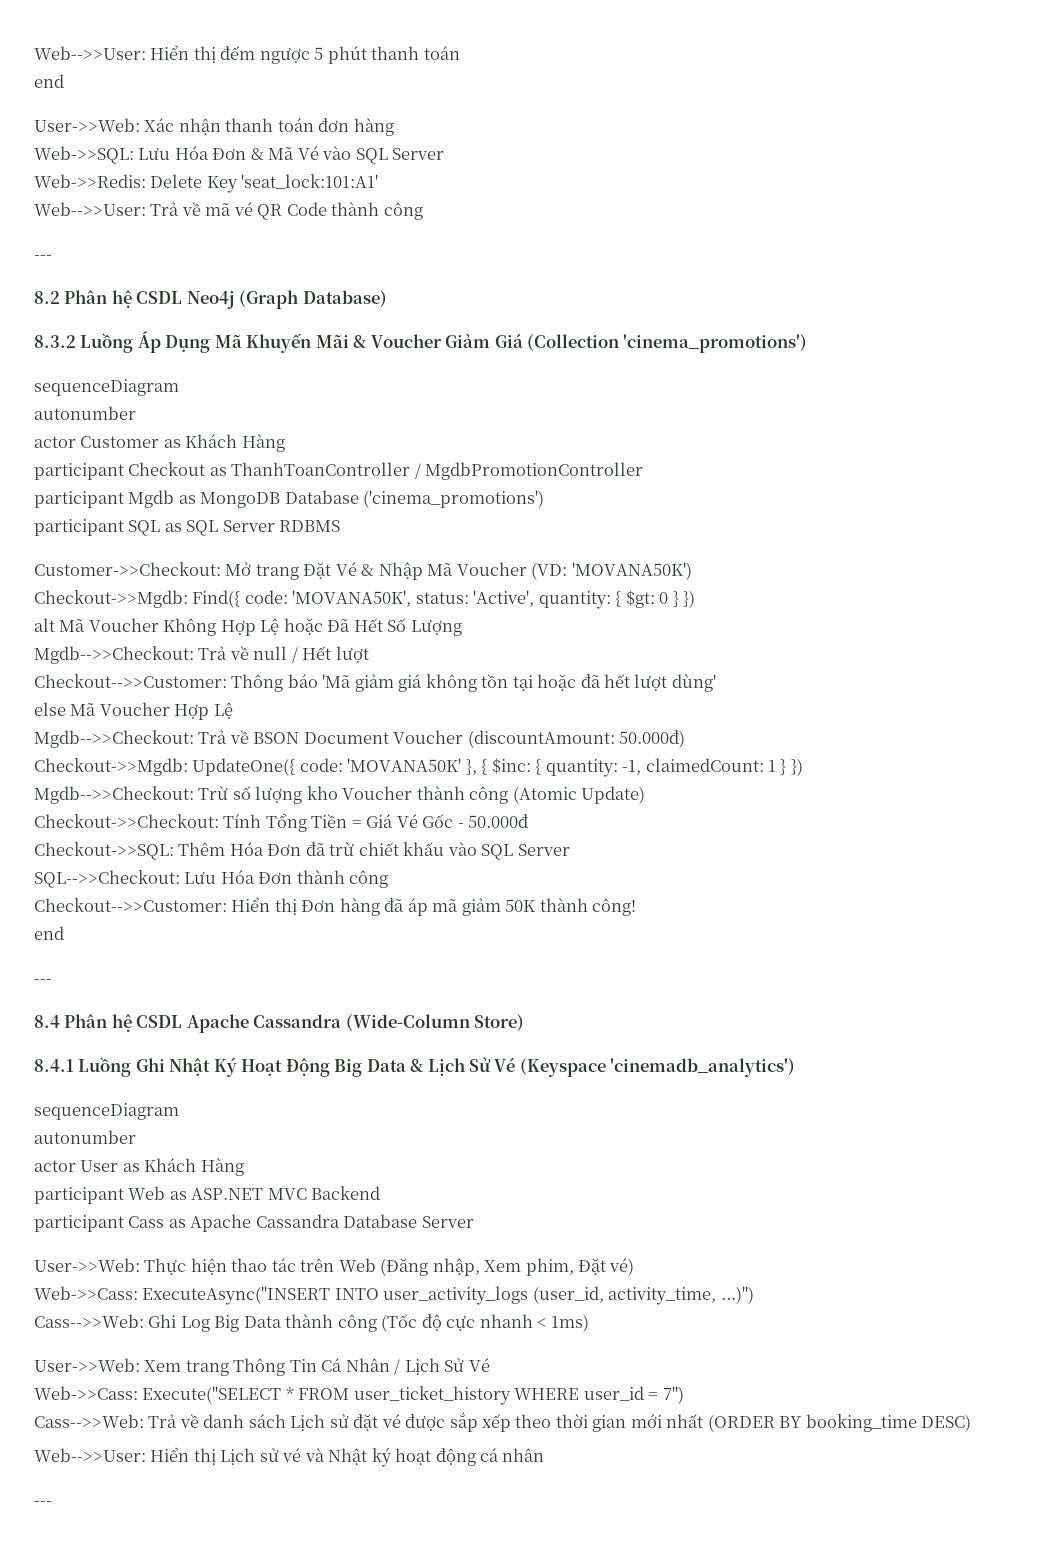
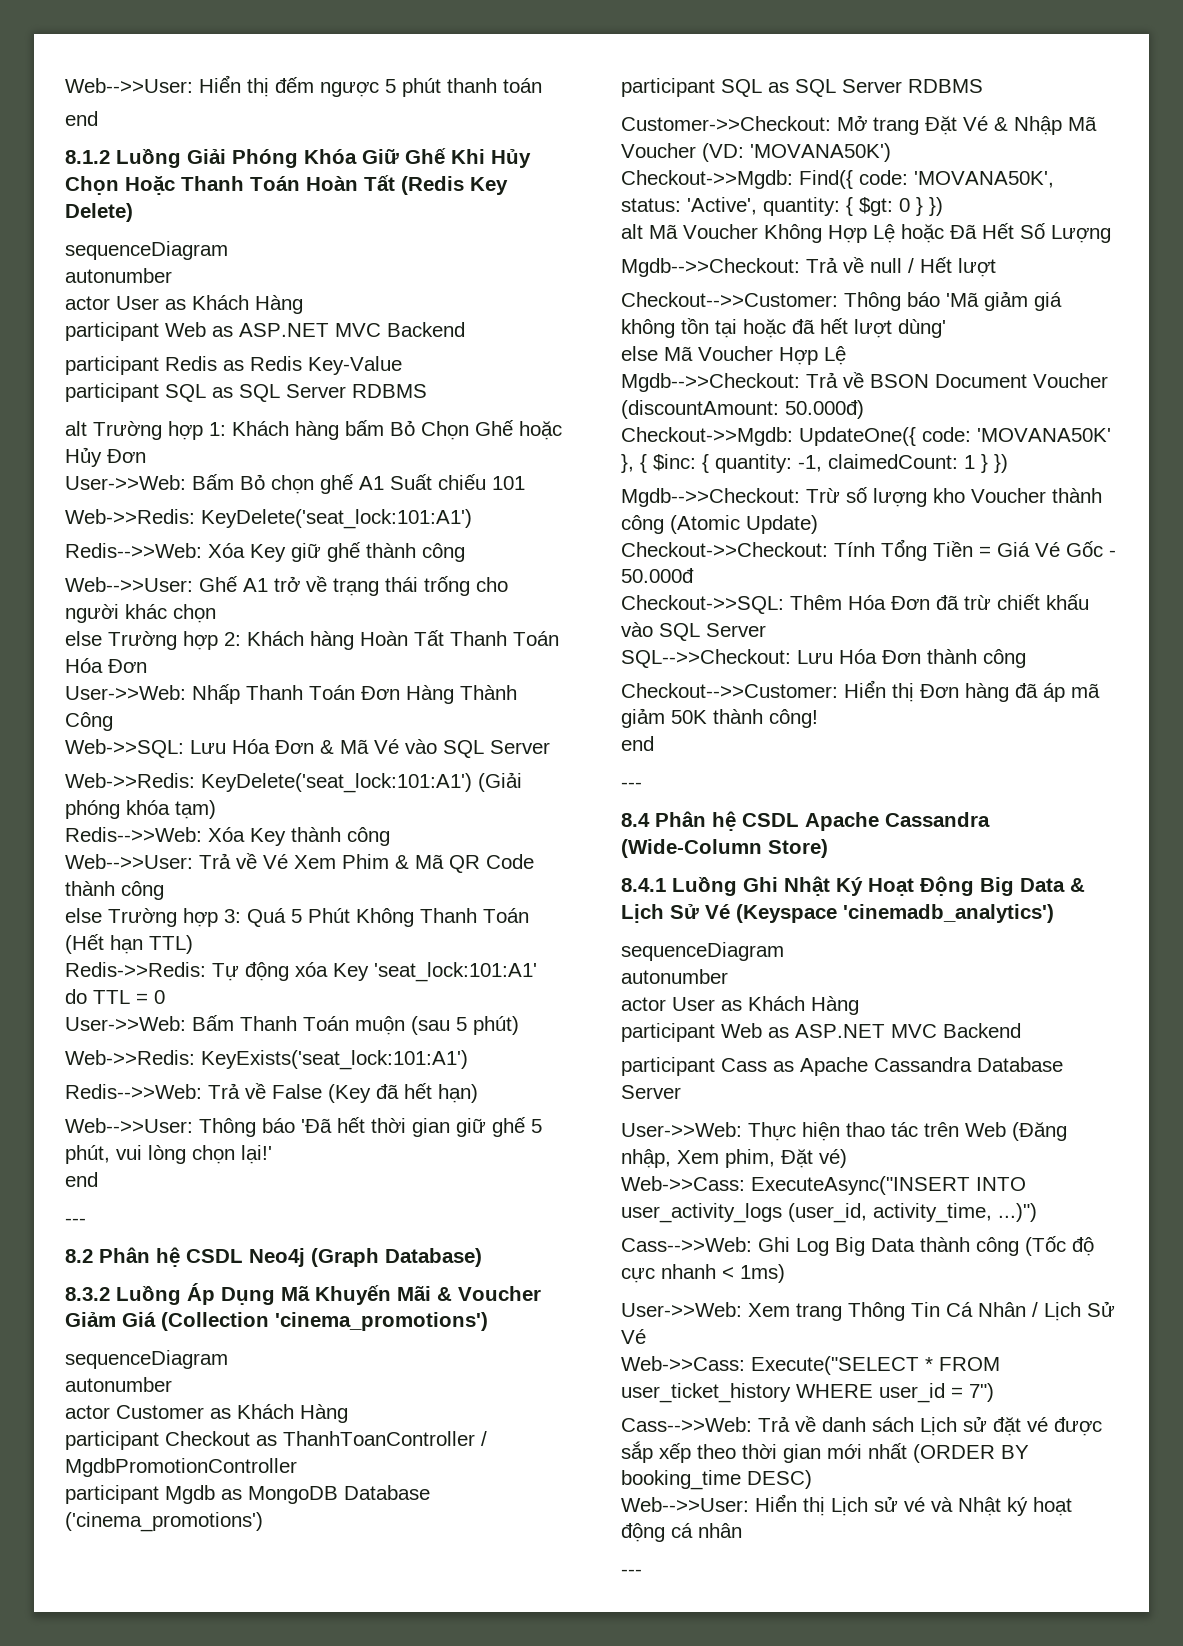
[34,118,394,136] User->>Web: Xác nhận thanh toán đơn hàng -> [65,148,531,168] [65,175,508,195] [65,203,133,222] [65,241,228,260] [65,268,172,283] [65,295,303,314] [65,322,465,341] [65,356,402,375] [65,383,427,402] [65,420,562,440] [65,447,146,467] [65,474,525,494] [65,509,472,529] [65,542,465,562] [65,576,508,596] [65,604,216,623] [65,630,559,650] [65,658,147,673] [65,684,517,704] [65,712,113,731] 8.1.2 Luồng Giải Phóng Khóa Giữ Ghế Khi Hủy Chọn Hoặc Thanh Toán Hoàn Tất (Redis Key Delete) // sequenceDiagram // autonumber // actor User as Khách Hàng // participant Web as ASP.NET MVC Backend // participant Redis as Redis Key-Value // participant SQL as SQL Server RDBMS // alt Trường hợp 1: Khách hàng bấm Bỏ Chọn Ghế hoặc Hủy Đơn // User->>Web: Bấm Bỏ chọn ghế A1 Suất chiếu 101 // Web->>Redis: KeyDelete('seat_lock:101:A1') // Redis-->>Web: Xóa Key giữ ghế thành công // Web-->>User: Ghế A1 trở về trạng thái trống cho người khác chọn // else Trường hợp 2: Khách hàng Hoàn Tất Thanh Toán Hóa Đơn // User->>Web: Nhấp Thanh Toán Đơn Hàng Thành Công
[150,174,379,193] [34,202,423,220] Delete Key 'seat_lock:101:A1' // Web-->>User: Trả về mã vé QR Code thành công -> [201,772,522,793] [65,800,216,819] [65,827,390,846] [65,853,534,873] [65,881,164,900] [65,908,529,927] [65,934,193,954] [65,962,537,982] [65,989,165,1004] [65,1015,519,1035] [65,1050,468,1070] [65,1083,478,1103] [65,1117,542,1137] [65,1145,272,1164] [65,1172,98,1187] KeyDelete('seat_lock:101:A1') (Giải phóng khóa tạm) // Redis-->>Web: Xóa Key thành công // Web-->>User: Trả về Vé Xem Phim & Mã QR Code thành công // else Trường hợp 3: Quá 5 Phút Không Thanh Toán (Hết hạn TTL) // Redis->>Redis: Tự động xóa Key 'seat_lock:101:A1' do TTL = 0 // User->>Web: Bấm Thanh Toán muộn (sau 5 phút) // Web->>Redis: KeyExists('seat_lock:101:A1') // Redis-->>Web: Trả về False (Key đã hết hạn) // Web-->>User: Thông báo 'Đã hết thời gian giữ ghế 5 phút, vui lòng chọn lại!' // end

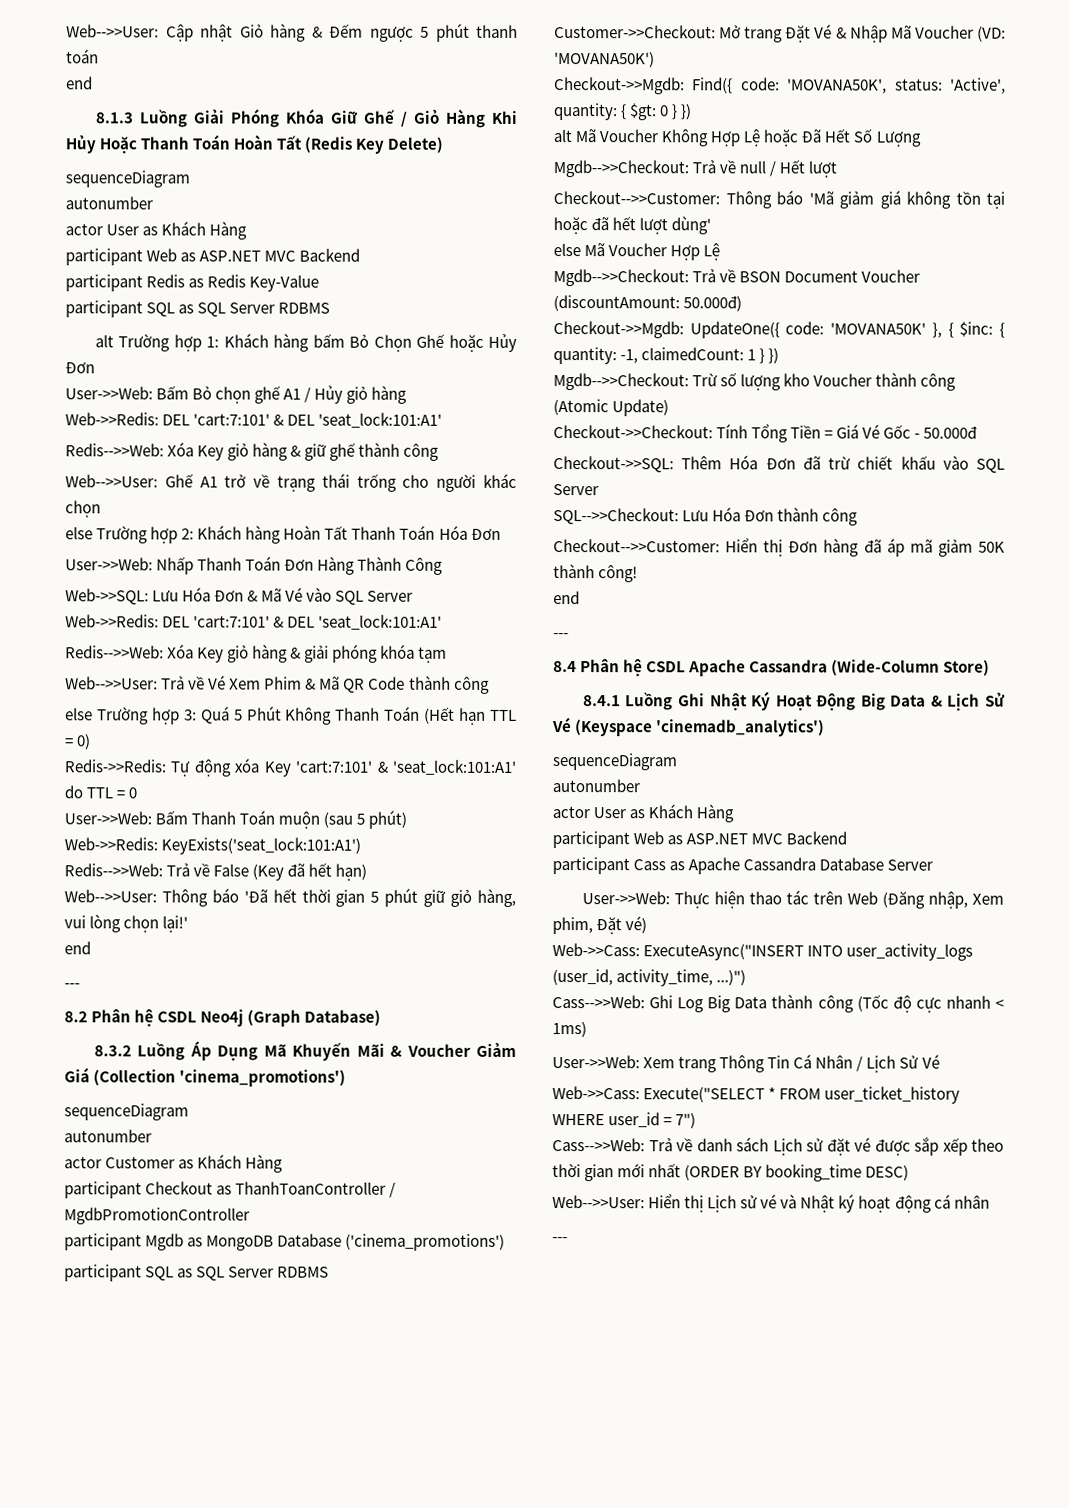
[65,75,314,97] Web-->>User: Hiển thị đếm -> [66,23,363,42] Web-->>User: Cập nhật Giỏ hàng & Đếm
[65,150,110,164] 8.1.2 -> [94,112,134,124] 8.1.3
(446, 156) none -> [399,108,486,128] / Giỏ Hàng
[65,176,119,195] Chọn -> (96, 144) none
[390,474,525,490] [65,509,472,529] [65,543,286,562] Suất chiếu 101 // Web->>Redis: KeyDelete('seat_lock:101:A1') // Redis-->>Web: Xóa Key -> [304,385,408,404] [65,412,443,428] [65,442,302,461] / Hủy giỏ hàng // Web->>Redis: DEL 'cart:7:101' & DEL 'seat_lock:101:A1' // Redis-->>Web: Xóa Key giỏ hàng &
[201,772,522,793] [65,800,216,819] [65,827,390,846] KeyDelete('seat_lock:101:A1') (Giải phóng khóa tạm) // Redis-->>Web: Xóa Key thành công -> [162,614,443,630] [65,644,448,663] DEL 'cart:7:101' & DEL 'seat_lock:101:A1' // Redis-->>Web: Xóa Key giỏ hàng & giải phóng khóa tạm
[149,935,193,954] TTL) -> [490,709,517,721] [65,733,92,750] TTL = 0)
(369, 972) none -> [295,760,388,773] 'cart:7:101' &
[456,1117,542,1137] [65,1145,110,1164] giữ ghế 5 phút, -> [370,888,517,907] 5 phút giữ giỏ hàng,

